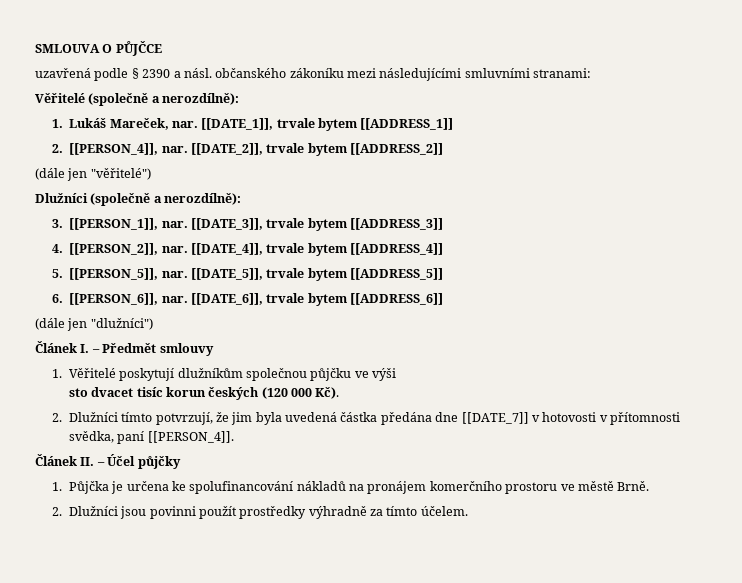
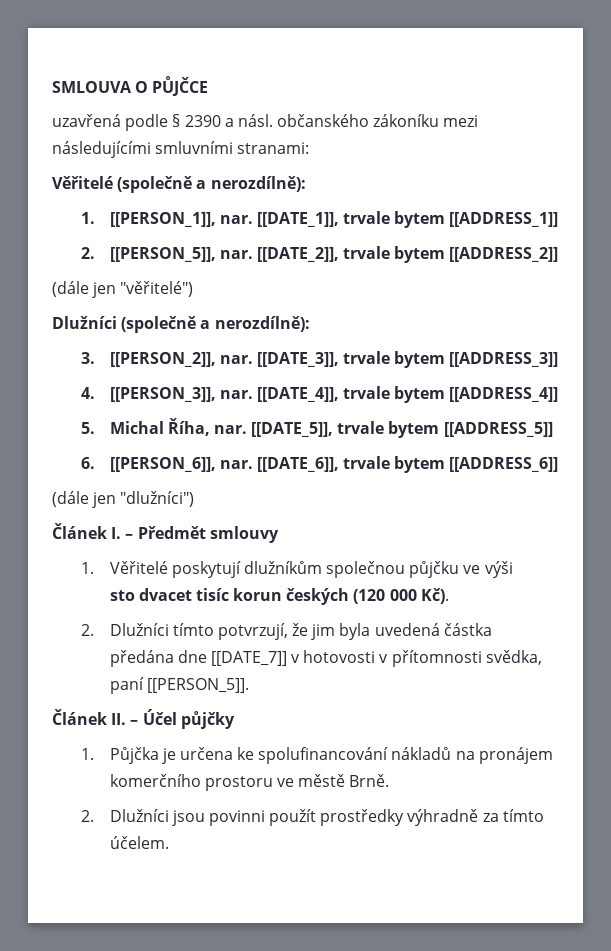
[69,118,169,130] Lukáš Mareček, -> [109,212,216,227] [[PERSON_1]],
[69,143,159,155] [[PERSON_4]], -> [109,247,216,262] [[PERSON_5]],
[69,218,159,230] [[PERSON_1]], -> [109,352,216,367] [[PERSON_2]],
[69,243,159,255] [[PERSON_2]], -> [109,387,216,402] [[PERSON_3]],
[69,268,159,280] [[PERSON_5]], -> [109,418,210,436] Michal Říha,
[147,431,234,443] [[PERSON_4]]. -> [146,678,249,693] [[PERSON_5]].

